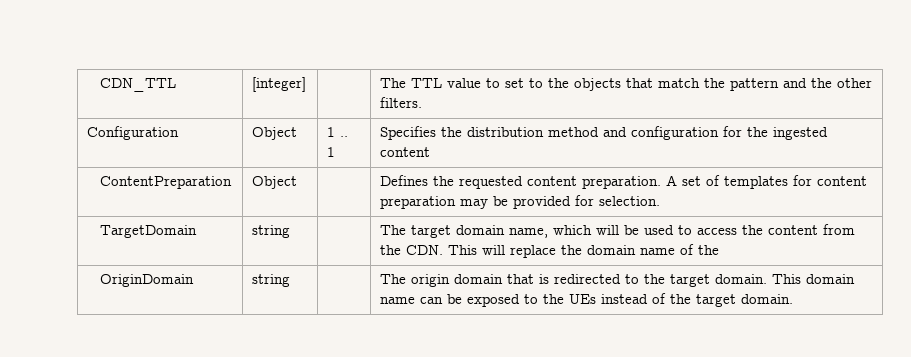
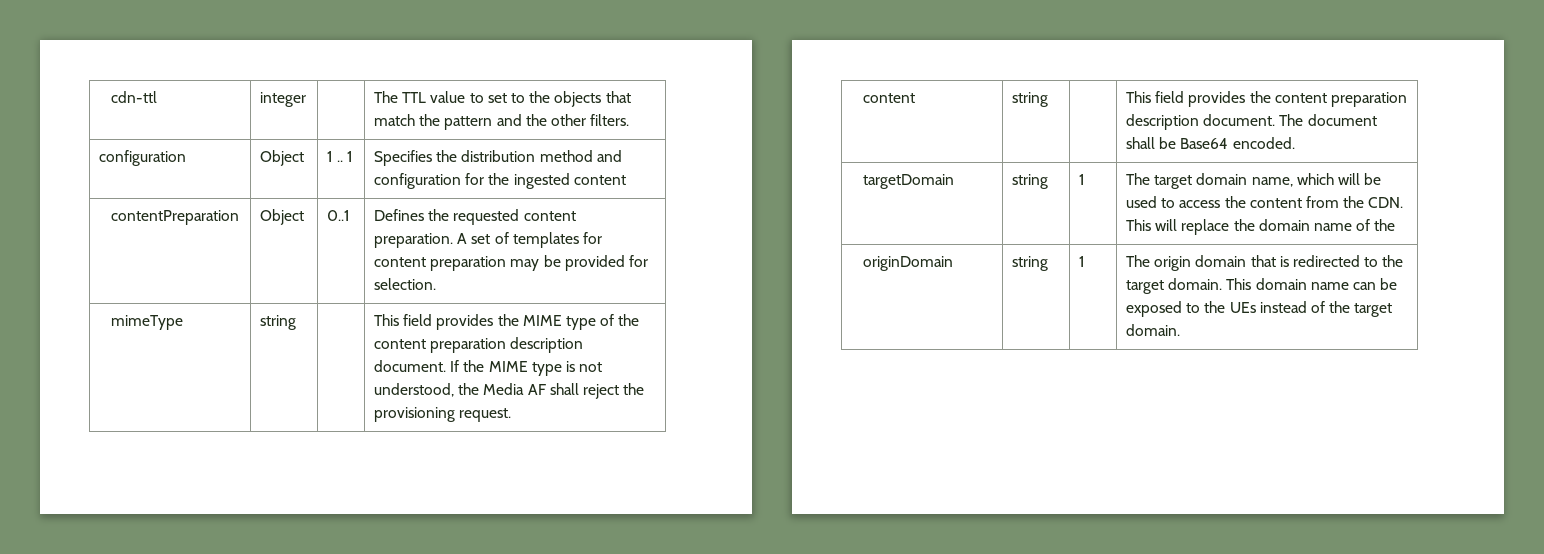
[99,78,176,92] [252,77,307,92] CDN_TTL | [integer] -> [111,91,158,103] [260,92,307,107] cdn-ttl | integer
[87,126,180,140] Configuration -> [99,150,187,166] configuration
[99,176,232,189] [252,176,298,189] ContentPreparation | Object | -> [111,210,240,225] [260,209,305,225] [327,210,351,221] contentPreparation | Object | 0..1
[99,225,197,238] [252,225,291,238] TargetDomain | string | -> [111,315,184,330] [260,315,297,330] [374,314,640,330] [374,337,584,353] [374,360,603,376] [374,383,645,399] [374,407,512,422] [863,93,916,103] [1012,92,1049,107] [1126,91,1408,107] [1126,114,1377,130] [1126,137,1295,149] [863,174,955,189] [1012,174,1049,189] [1079,174,1086,185] mimeType | string | | This field provides the MIME type of the content preparation description document. If the MIME type is not understood, the Media AF shall reject the provisioning request. // content | string | | This field provides the content preparation description document. The document shall be Base64 encoded. // targetDomain | string | 1
[99,274,194,287] [252,274,291,287] OriginDomain | string | -> [863,256,954,271] [1012,256,1049,271] [1079,256,1086,267] originDomain | string | 1

